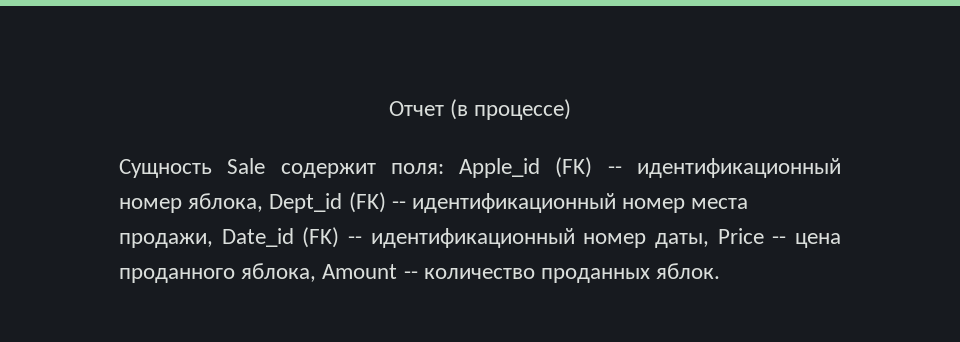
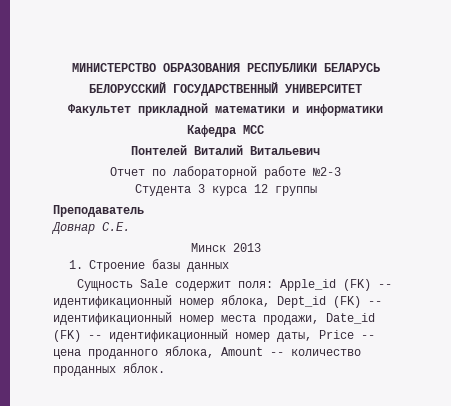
[388,99,572,120] Отчет (в процессе) -> [71,63,380,72] [89,82,362,96] [68,103,383,116] [187,125,264,137] [131,145,320,155] [110,166,341,179] [134,184,317,196] [53,205,144,217] [51,222,130,234] [190,243,261,252] [69,259,230,272] МИНИСТЕРСТВО ОБРАЗОВАНИЯ РЕСПУБЛИКИ БЕЛАРУСЬ // БЕЛОРУССКИЙ ГОСУДАРСТВЕННЫЙ УНИВЕРСИТЕТ // Факультет прикладной математики и информатики // Кафедра МСС // Понтелей Виталий Витальевич // Отчет по лабораторной работе №2-3 // Студента 3 курса 12 группы // Преподаватель // Довнар С.Е. // Минск 2013 // 1. Строение базы данных

